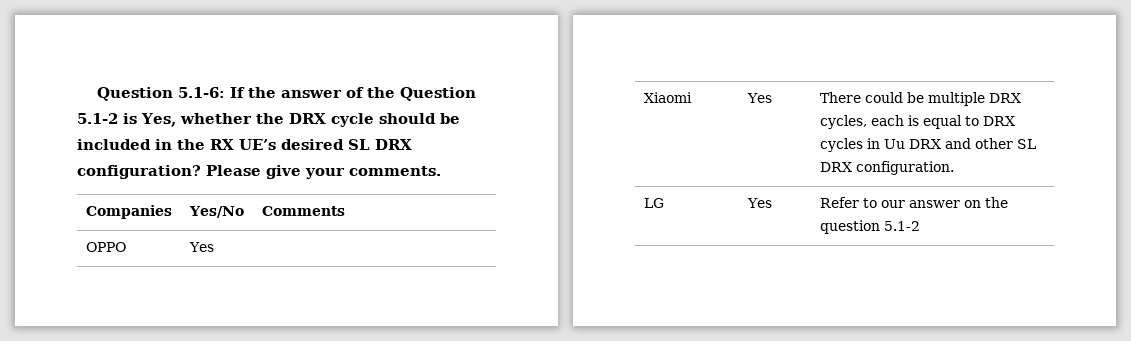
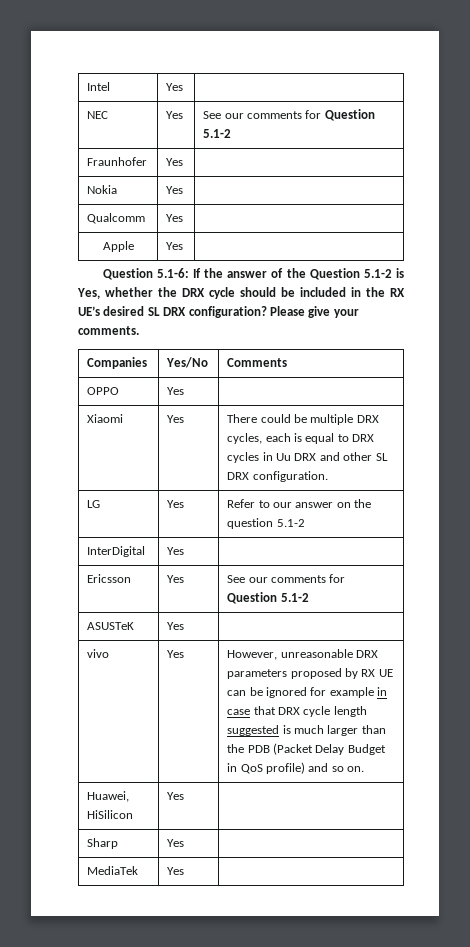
(97, 94) none -> [87,82,111,91] [166,83,184,91] [87,111,109,119] [166,111,184,119] [203,109,375,121] [203,129,232,138] [87,157,148,166] [166,158,184,166] [87,185,118,194] [166,186,184,194] [87,213,146,224] [166,214,184,222] [102,241,134,252] [166,242,184,250] Intel | Yes | // NEC | Yes | See our comments for Question 5.1-2 // Fraunhofer | Yes | // Nokia | Yes | // Qualcomm | Yes | // Apple | Yes | //
(920, 226) none -> [87,546,146,557] [167,547,185,555] [87,574,132,583] [167,575,185,583] [227,574,346,583] [227,592,309,604] [87,622,135,630] [167,622,185,630] [87,649,110,658] [167,650,185,658] [227,649,379,660] [227,668,393,679] [227,687,388,698] [227,706,367,717] [227,725,386,736] [227,743,386,755] [227,762,365,774] [87,791,130,802] [87,810,134,819] [167,792,185,800] [87,838,119,849] [167,839,185,847] [87,866,139,875] [167,867,185,875] // InterDigital | Yes | // Ericsson | Yes | See our comments for Question 5.1-2 // ASUSTeK | Yes | // vivo | Yes | However, unreasonable DRX parameters proposed by RX UE can be ignored for example in case that DRX cycle length suggested is much larger than the PDB (Packet Delay Budget in QoS profile) and so on. // Huawei, HiSilicon | Yes | // Sharp | Yes | // MediaTek | Yes |

